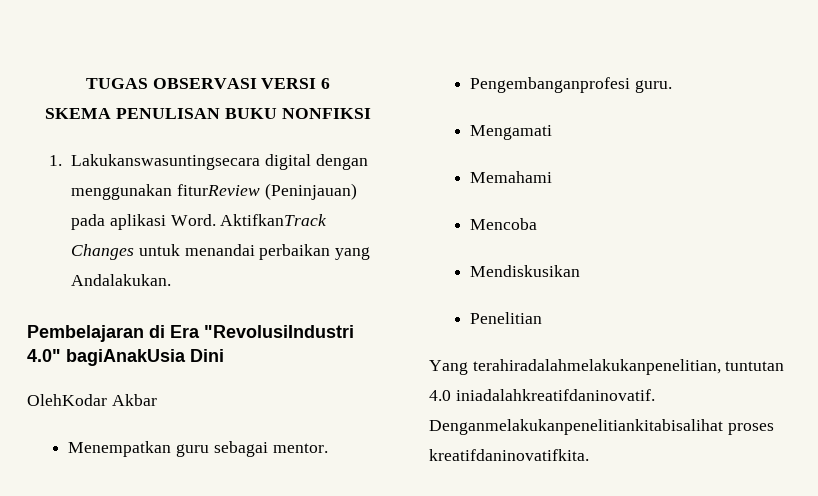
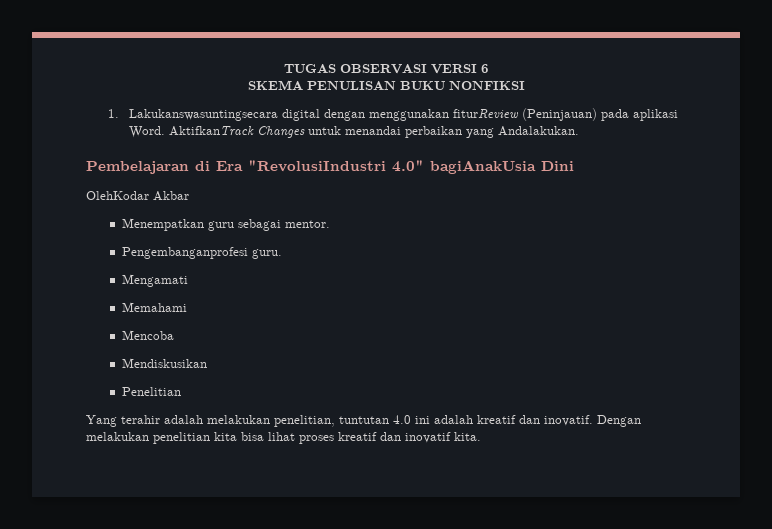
[472,359,785,375] [429,389,655,401] [429,419,774,435] [429,449,589,461] terahiradalahmelakukanpenelitian, tuntutan 4.0 iniadalahkreatifdaninovatif. Denganmelakukanpenelitiankitabisalihat proses kreatifdaninovatifkita. -> [121,415,641,427] [86,432,481,444] terahir adalah melakukan penelitian, tuntutan 4.0 ini adalah kreatif dan inovatif. Dengan melakukan penelitian kita bisa lihat proses kreatif dan inovatif kita.

